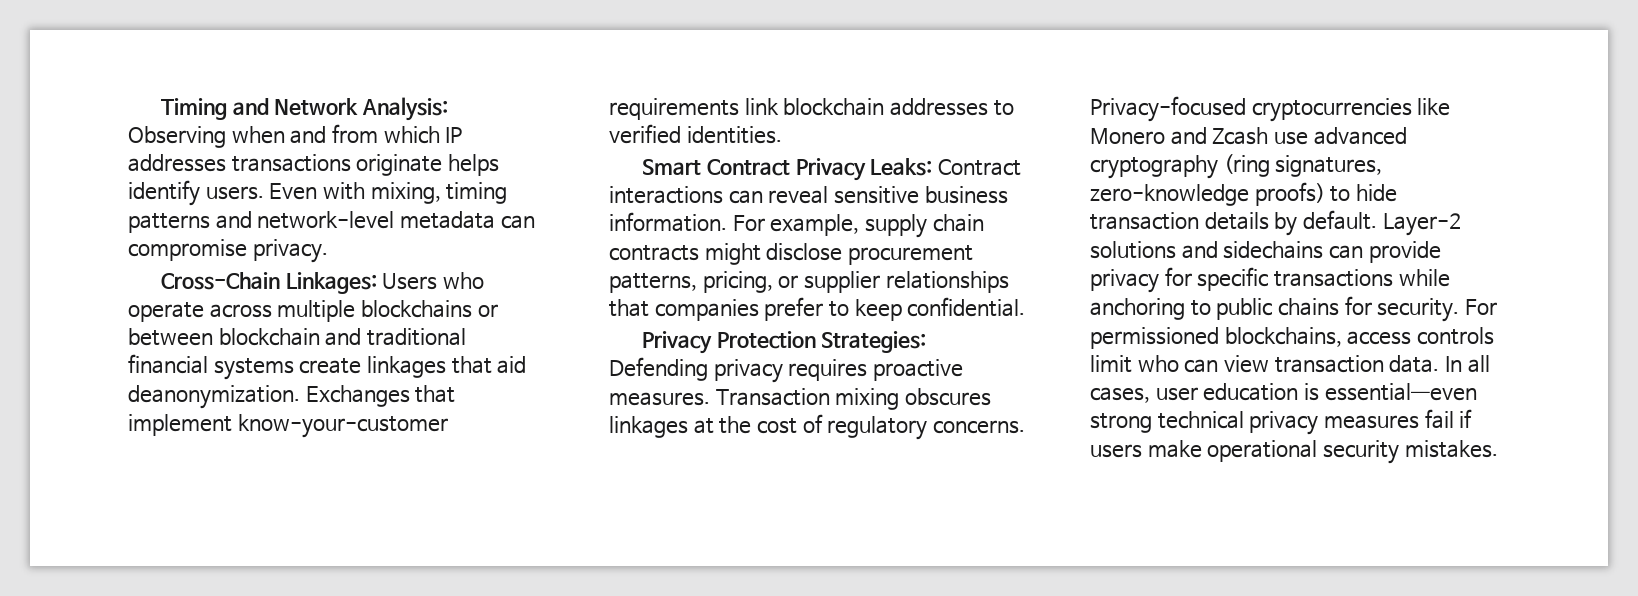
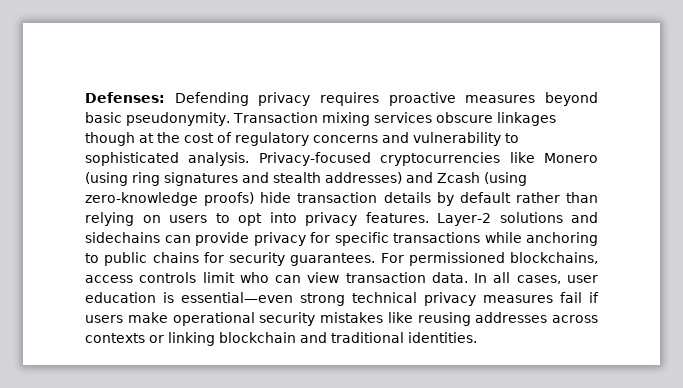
[161,97,449,121] [128,124,463,148] [128,154,499,176] [128,180,508,206] [128,211,535,233] [128,239,328,263] [161,272,485,294] [128,300,498,322] [128,328,466,346] [128,354,527,380] [128,385,456,409] [128,414,448,438] [609,98,1014,120] [609,124,782,144] [642,158,1021,181] [609,186,1008,204] [609,212,984,238] [609,243,974,265] [609,271,1009,293] [609,297,1026,321] [642,331,927,354] [609,357,963,383] [609,388,991,410] [609,416,688,438] Timing and Network Analysis: Observing when and from which IP addresses transactions originate helps identify users. Even with mixing, timing patterns and network-level metadata can compromise privacy. // Cross-Chain Linkages: Users who operate across multiple blockchains or between blockchain and traditional financial systems create linkages that aid deanonymization. Exchanges that implement know-your-customer requirements link blockchain addresses to verified identities. // Smart Contract Privacy Leaks: Contract interactions can reveal sensitive business information. For example, supply chain contracts might disclose procurement patterns, pricing, or supplier relationships that companies prefer to keep confidential. // Privacy Protection Strategies: Defending privacy requires proactive measures. Transaction mixing obscures linkages -> [85,92,598,106] [85,112,556,126] [85,132,135,146] Defenses: Defending privacy requires proactive measures beyond basic pseudonymity. Transaction mixing services obscure linkages though
[932,420,1025,434] [1090,96,1451,122] [1090,127,1407,145] [1090,154,1383,179] concerns. Privacy-focused cryptocurrencies like Monero and Zcash use advanced cryptography (ring signatures, -> [313,132,519,146] [85,152,598,166] [85,172,527,186] concerns and vulnerability to sophisticated analysis. Privacy-focused cryptocurrencies like Monero (using ring signatures and stealth addresses) and Zcash (using
[1330,186,1351,202] to -> (255, 199) none
[1302,210,1377,230] default. -> [459,192,598,203] [85,212,429,226] default rather than relying on users to opt into privacy features.
[1377,298,1460,322] security. -> [229,252,376,266] security guarantees.
[1404,440,1498,458] mistakes. -> [320,312,598,326] [85,332,477,346] mistakes like reusing addresses across contexts or linking blockchain and traditional identities.

